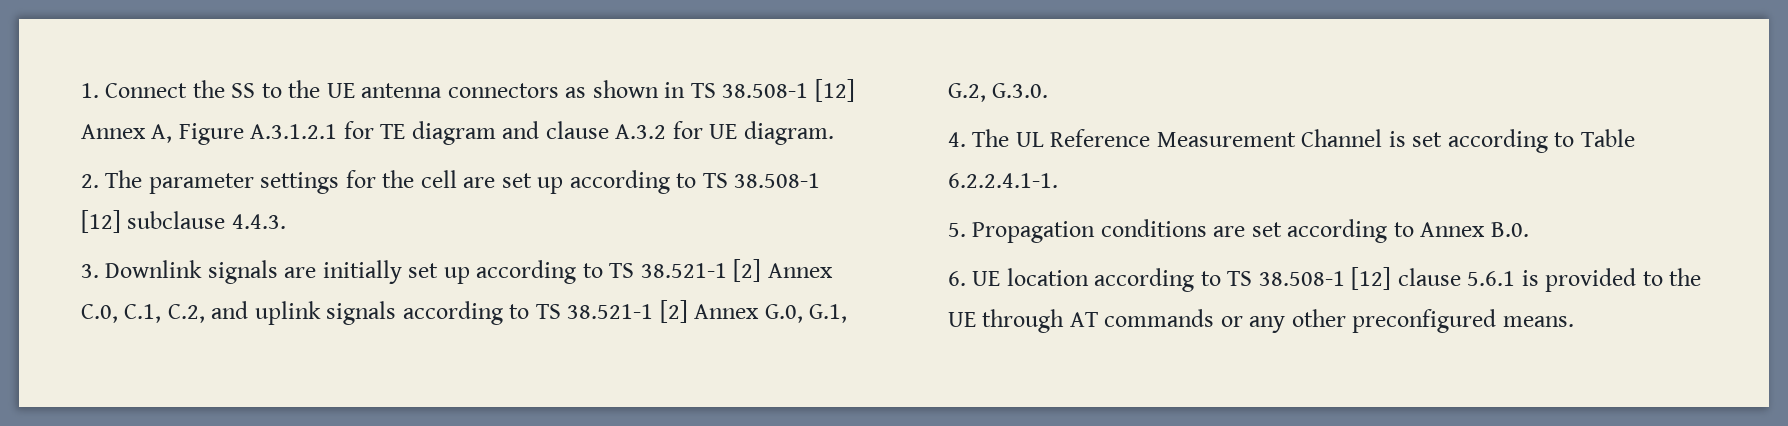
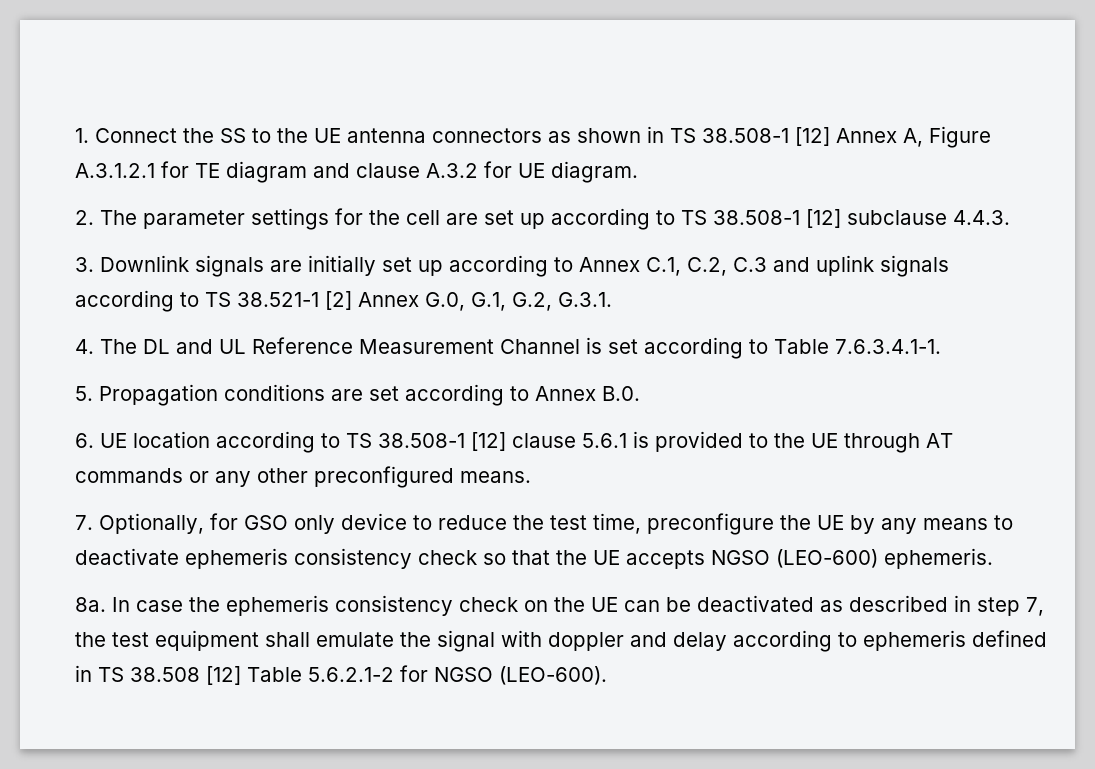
[609,259,833,282] [80,304,118,323] TS 38.521-1 [2] Annex C.0, -> [578,257,640,272] Annex
(205, 313) none -> [732,257,767,272] C.3
[992,83,1049,98] G.3.0. -> [557,292,612,307] G.3.1.
(1010, 138) none -> [142,339,213,354] DL and
[947,173,1058,188] 6.2.2.4.1-1. -> [834,339,941,354] 7.6.3.4.1-1.
(1574, 321) none -> [74,513,1013,535] [74,548,993,569] [74,595,1044,616] [74,630,1047,652] [74,665,607,685] // 7. Optionally, for GSO only device to reduce the test time, preconfigure the UE by any means to deactivate ephemeris consistency check so that the UE accepts NGSO (LEO-600) ephemeris. // 8a. In case the ephemeris consistency check on the UE can be deactivated as described in step 7, the test equipment shall emulate the signal with doppler and delay according to ephemeris defined in TS 38.508 [12] Table 5.6.2.1-2 for NGSO (LEO-600).

